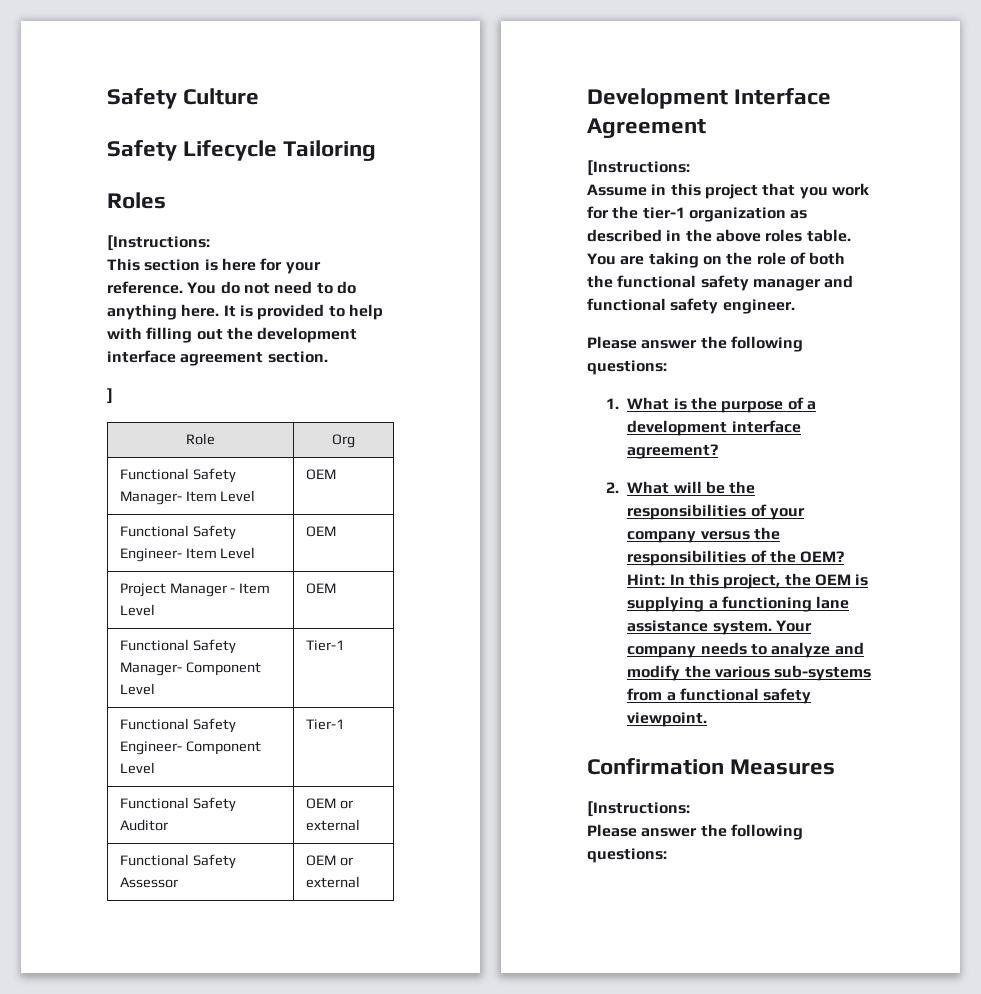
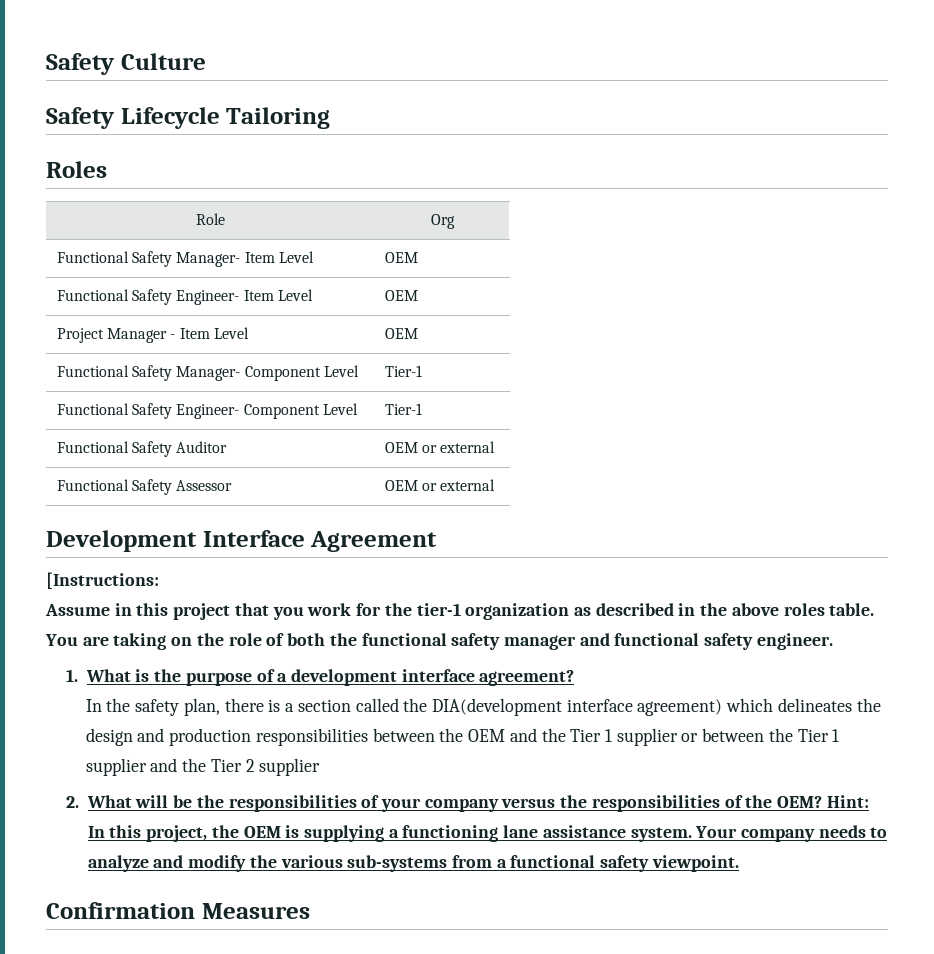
[107,235,210,251] [107,258,321,274] [107,281,356,294] [107,304,383,320] [107,327,358,343] [107,350,328,366] [107,388,113,404] // [Instructions: // This section is here for your reference. You do not need to do anything here. It is provided to help with filling out the development interface agreement section. // ] -> (107, 169) none
[587,336,803,352] [587,360,667,375] // Please answer the following questions: -> (833, 641) none
(719, 451) none -> [85,698,881,716] [85,728,840,746] [85,758,321,776] // In the safety plan, there is a section called the DIA(development interface agreement) which delineates the design and production responsibilities between the OEM and the Tier 1 supplier or between the Tier 1 supplier and the Tier 2 supplier
[587,801,690,817] [587,824,803,840] [587,848,667,863] // [Instructions: // Please answer the following questions: -> (310, 911) none

